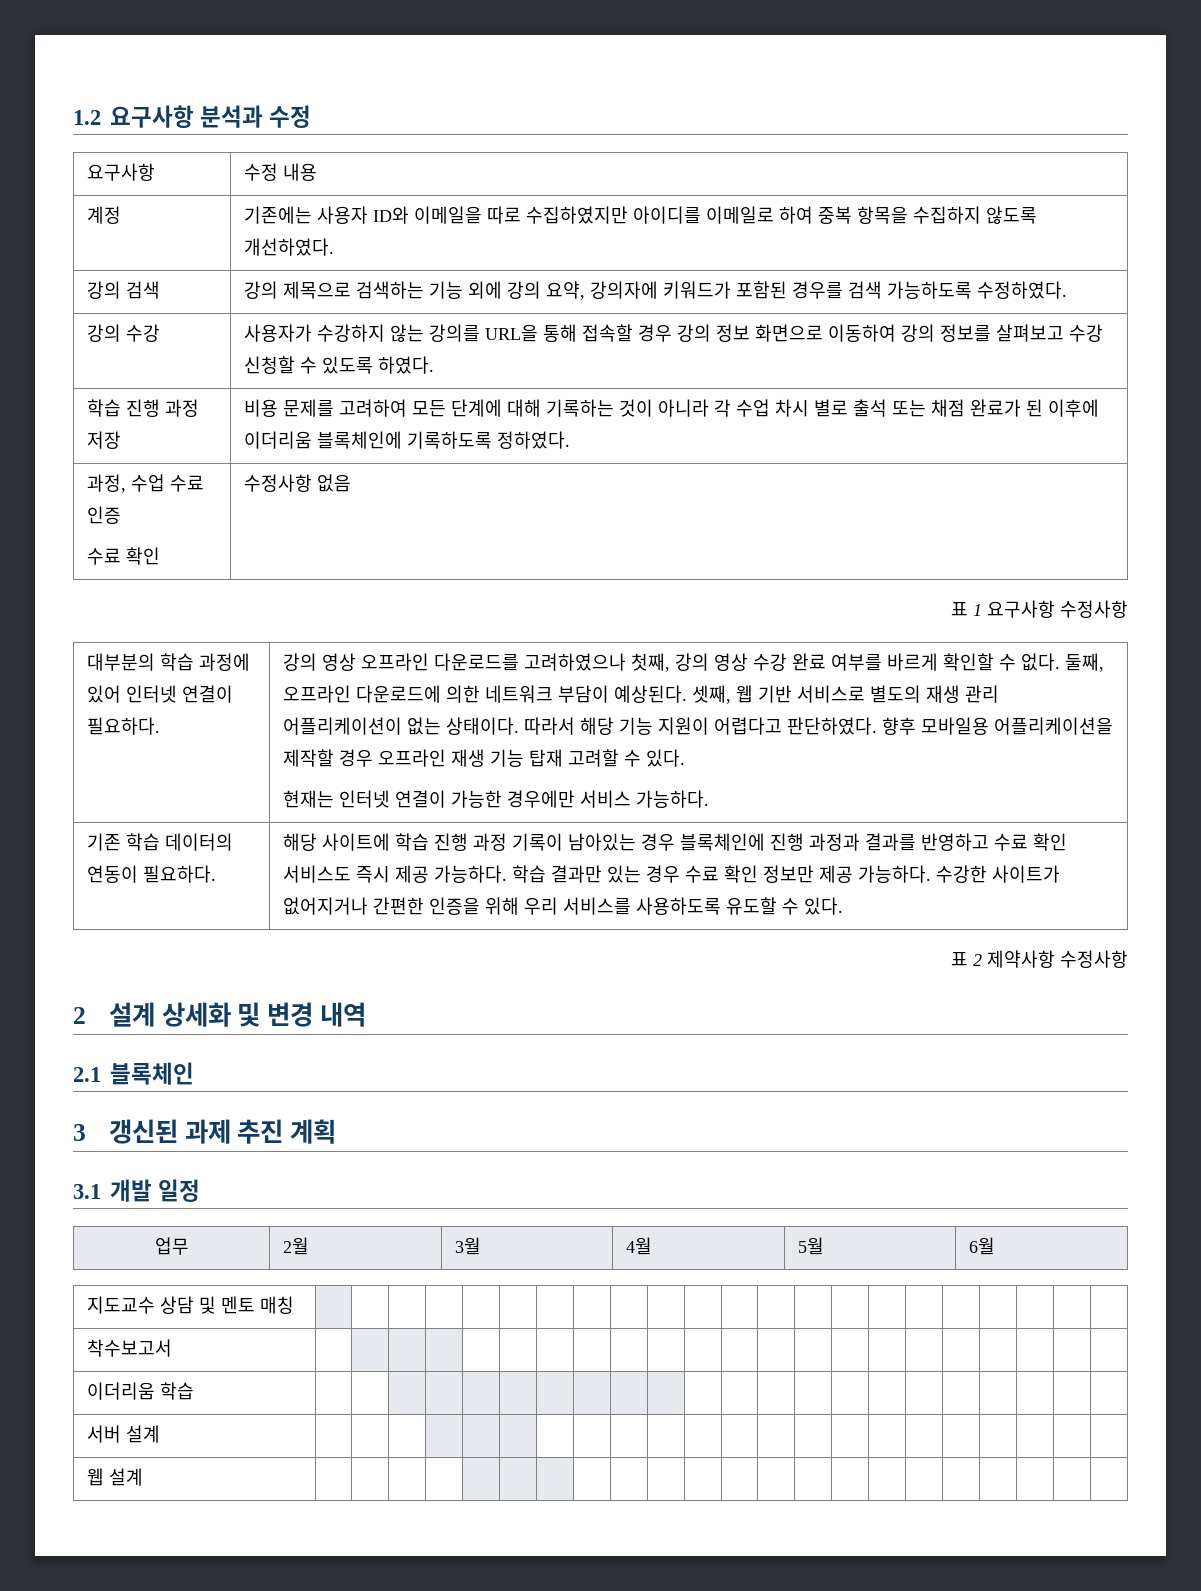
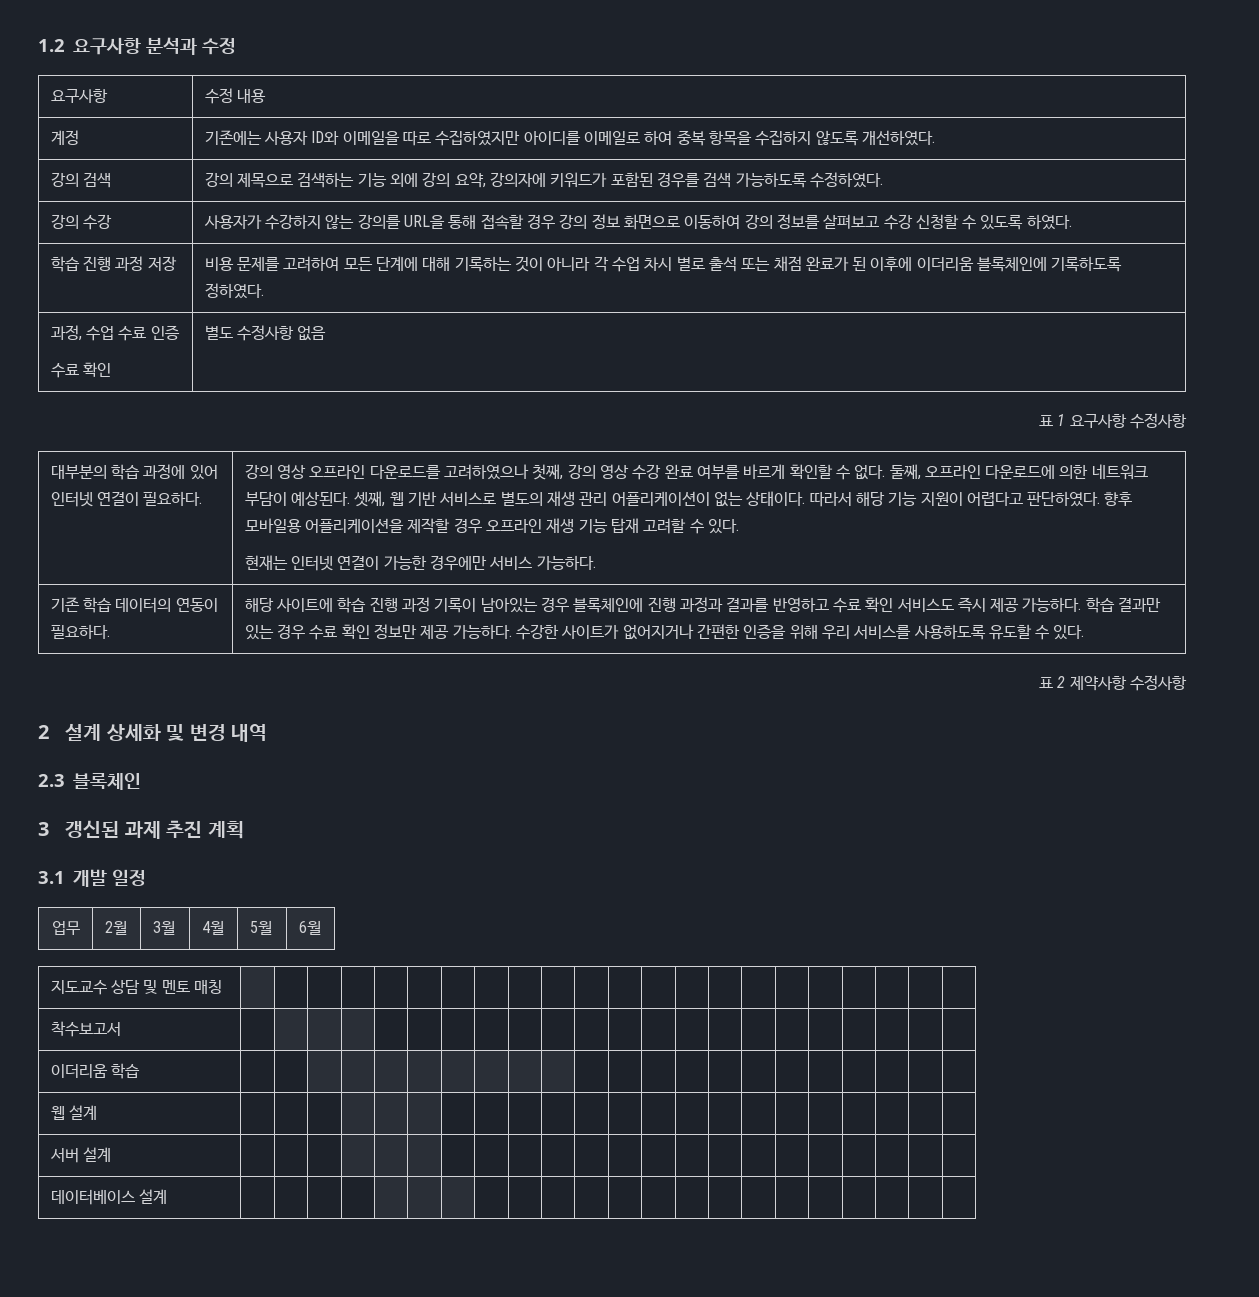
(160, 556) none -> [204,325,233,340] 별도
[73,1067,101,1082] 2.1 -> [38,774,65,787] 2.3
(194, 1391) none -> [50,1105,98,1120] // 웹 설계 | | | | | | | | | | | | | | | | | | | | | |
[86,1468,104,1486] 웹 -> [50,1189,135,1205] 데이터베이스

